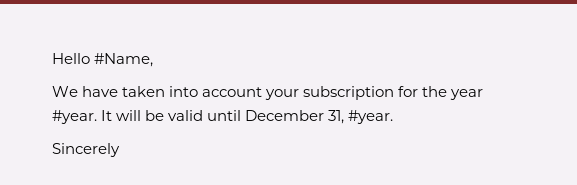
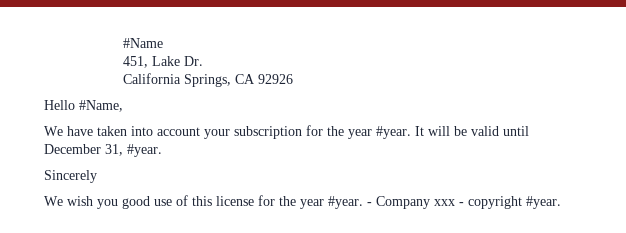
(52, 58) none -> [123,38,164,48] [123,56,204,68] [123,73,294,87] #Name // 451, Lake Dr. // California Springs, CA 92926 //
(120, 150) none -> [44,195,561,209] // We wish you good use of this license for the year #year. - Company xxx - copyright #year.

